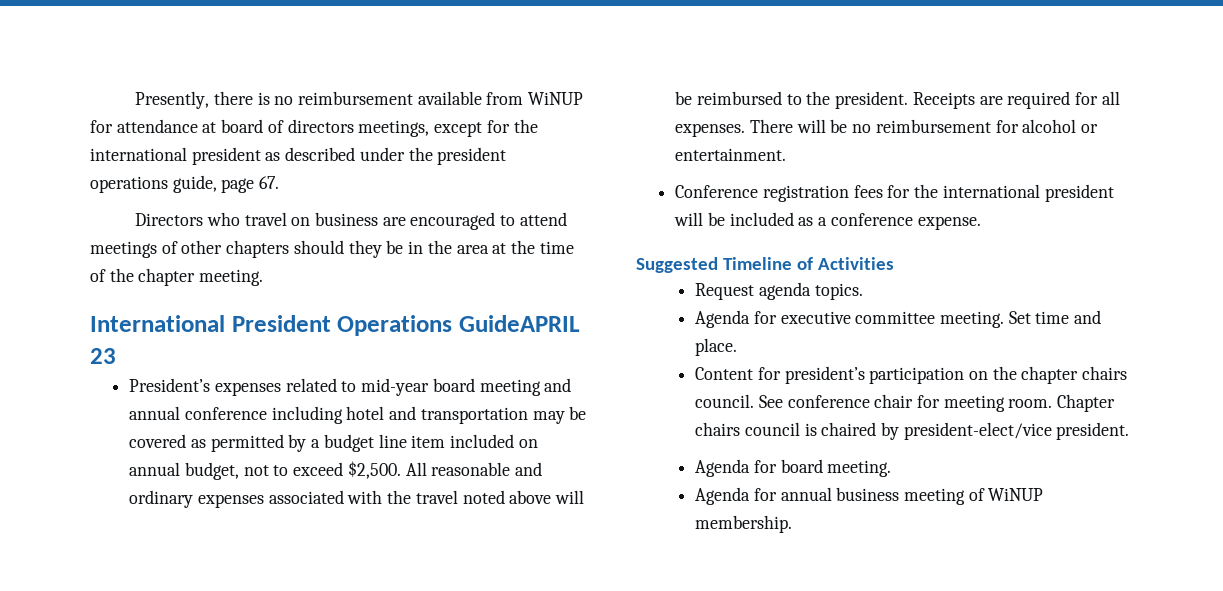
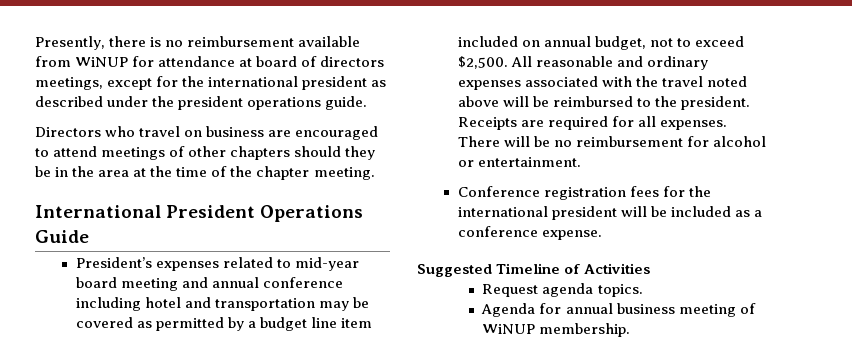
[172,175,280,193] guide, page 67. -> [325,96,368,110] guide.
[458,315,580,332] [90,348,116,364] GuideAPRIL 23 -> [35,230,89,243] Guide
[695,310,1102,328] [695,338,738,356] [695,366,1128,384] [695,394,1116,412] [695,422,1130,440] [695,459,892,477] // Agenda for executive committee meeting. Set time and place. // Content for president’s participation on the chapter chairs council. See conference chair for meeting room. Chapter chairs council is chaired by president-elect/vice president. // Agenda for board meeting. -> (643, 290) none

